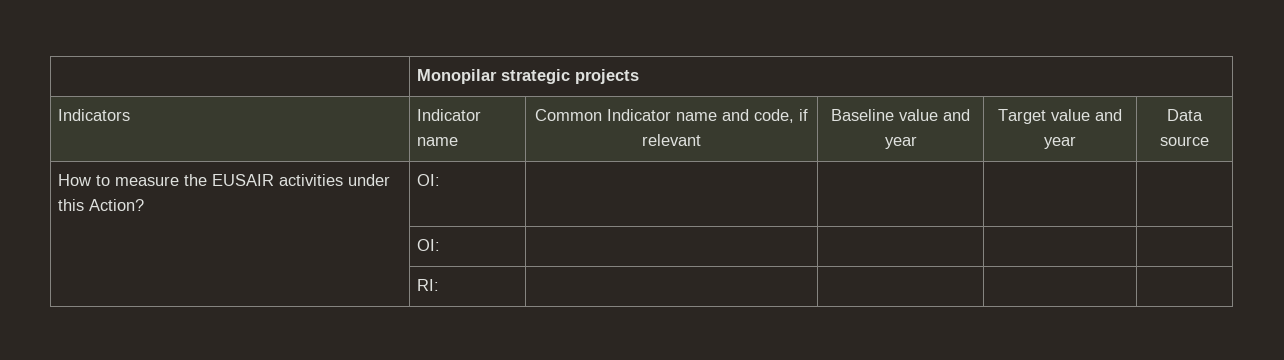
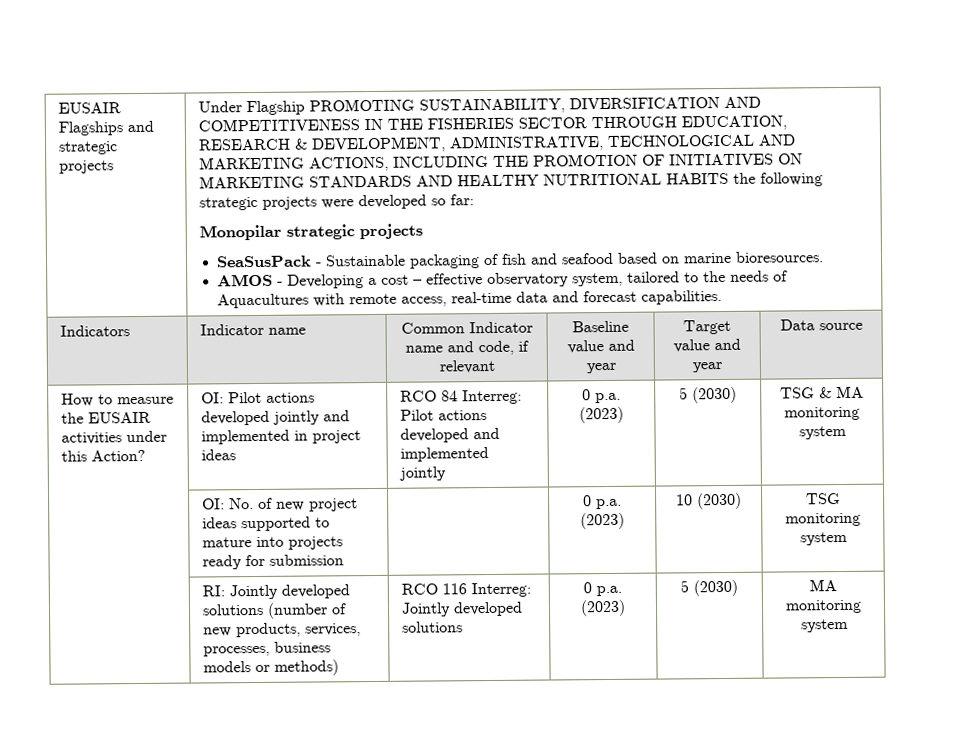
[417,69,640,84] | Monopilar strategic projects -> [57,102,121,114] [57,120,154,136] [57,141,118,155] [58,160,114,174] [197,96,761,116] [197,115,787,132] [197,134,796,153] [198,153,803,172] [198,172,823,189] [198,194,474,211] [198,223,423,241] [216,251,825,269] [217,270,789,289] [217,290,723,309] EUSAIR Flagships and strategic projects | Under Flagship PROMOTING SUSTAINABILITY, DIVERSIFICATION AND COMPETITIVENESS IN THE FISHERIES SECTOR THROUGH EDUCATION, RESEARCH & DEVELOPMENT, ADMINISTRATIVE, TECHNOLOGICAL AND MARKETING ACTIONS, INCLUDING THE PROMOTION OF INITIATIVES ON MARKETING STANDARDS AND HEALTHY NUTRITIONAL HABITS the following strategic projects were developed so far: // Monopilar strategic projects // SeaSusPack - Sustainable packaging of fish and seafood based on marine bioresources. // AMOS - Developing a cost – effective observatory system, tailored to the needs of Aquacultures with remote access, real-time data and forecast capabilities.
[417,239,441,251] [417,279,440,291] | | | | // | OI: | | | | // | RI: | | | | -> [227,391,315,404] [200,410,350,426] [200,429,361,445] [200,449,236,461] [399,389,522,405] [399,409,487,421] [399,427,500,443] [399,447,489,462] [398,466,446,481] [582,389,621,404] [579,406,624,424] [679,386,737,404] [780,385,864,399] [784,406,860,421] [798,425,847,440] [201,497,358,512] [201,516,330,532] [201,536,343,550] [201,554,344,570] [583,495,622,510] [580,512,625,530] [676,492,742,510] [805,493,841,505] [785,512,861,527] [799,531,848,546] [201,584,350,600] [201,602,347,619] [202,622,361,638] [202,641,331,657] [202,659,339,676] [400,582,531,598] [400,601,523,617] [401,621,463,633] [583,582,622,597] [580,599,626,617] [680,579,738,597] [809,579,837,592] [785,599,862,614] [800,618,849,633] Pilot actions developed jointly and implemented in project ideas | RCO 84 Interreg: Pilot actions developed and implemented jointly | 0 p.a. (2023) | 5 (2030) | TSG & MA monitoring system // | OI: No. of new project ideas supported to mature into projects ready for submission | | 0 p.a. (2023) | 10 (2030) | TSG monitoring system // | RI: Jointly developed solutions (number of new products, services, processes, business models or methods) | RCO 116 Interreg: Jointly developed solutions | 0 p.a. (2023) | 5 (2030) | MA monitoring system

